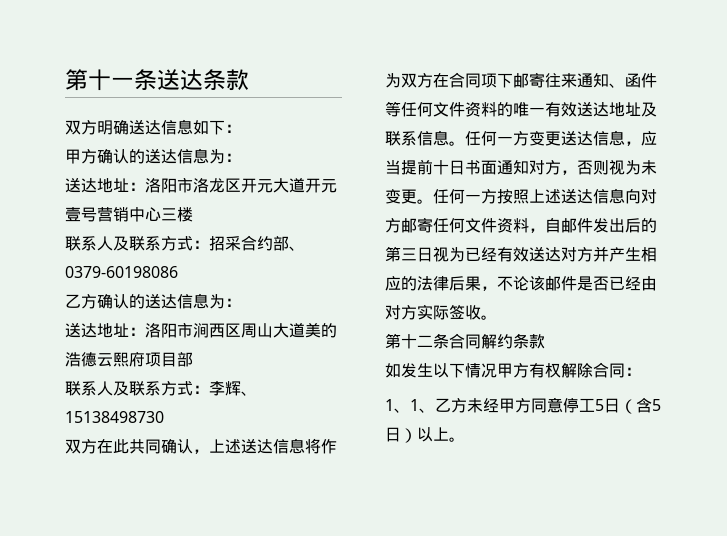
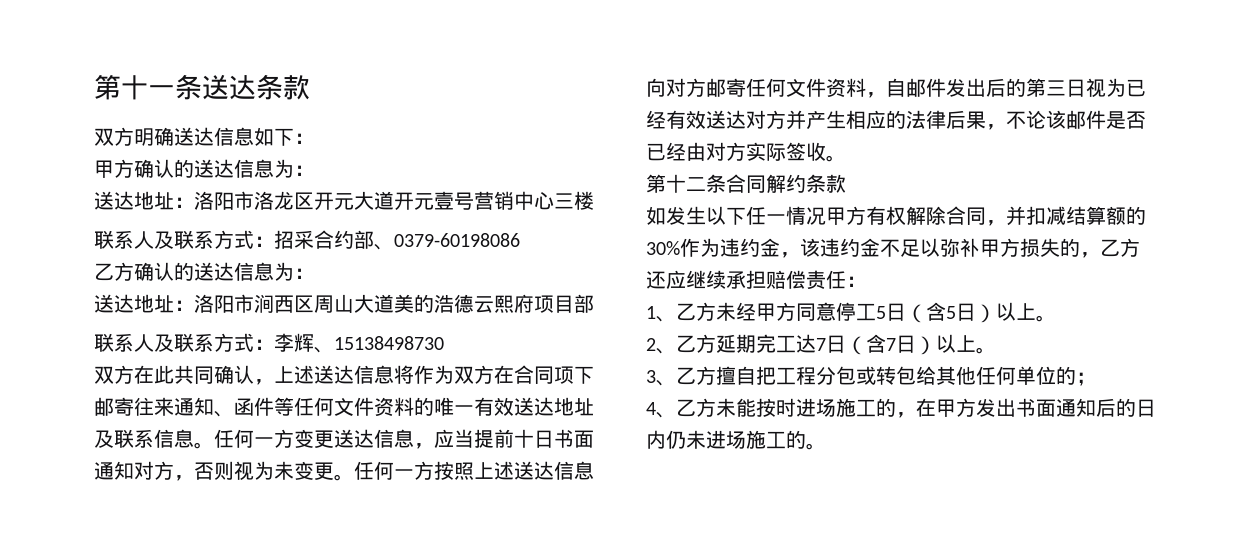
(465, 370) none -> [746,206,786,225] 任一
(625, 370) none -> [986,206,1146,226] [646,238,1140,258] [646,270,846,290] ，并扣减结算额的30%作为违约金，该违约金不足以弥补甲方损失的，乙方还应继续承担赔偿责任
[410,399,435,413] 1、 -> (676, 319) none
(465, 439) none -> [646,334,996,355] [646,366,1096,386] [646,398,1156,418] [646,430,826,450] // 2、乙方延期完工达7日（含7日）以上。 // 3、乙方擅自把工程分包或转包给其他任何单位的； // 4、乙方未能按时进场施工的，在甲方发出书面通知后的日内仍未进场施工的。

